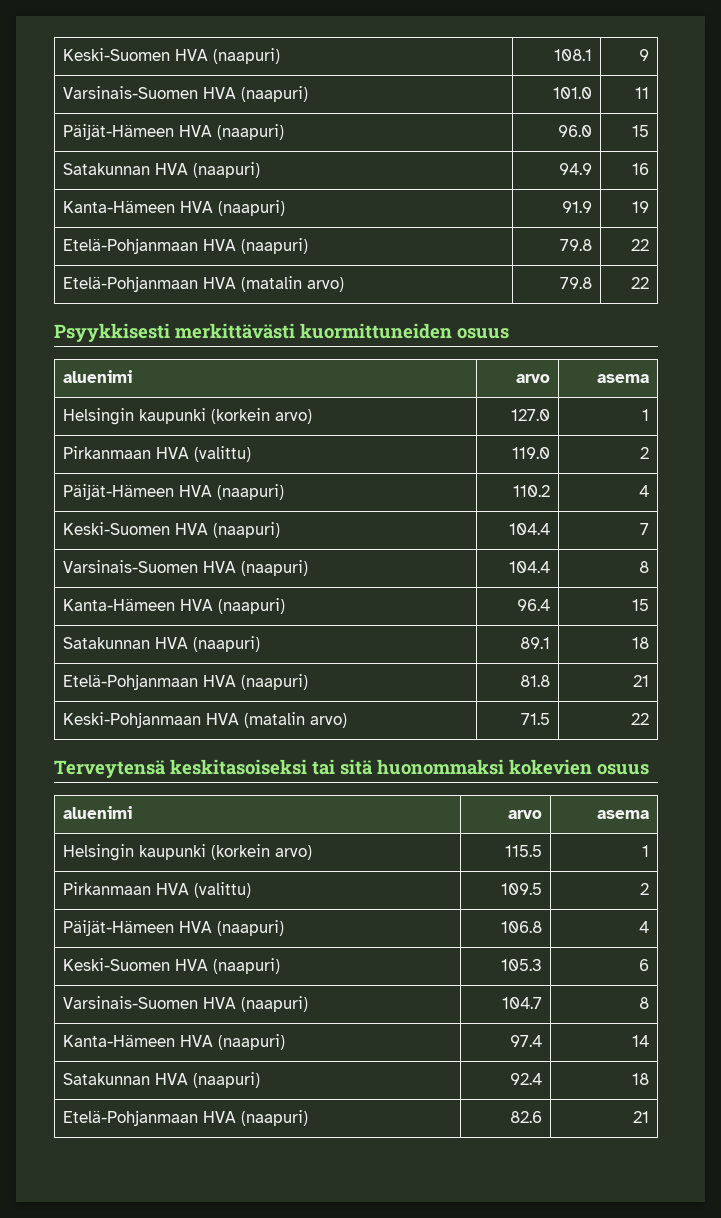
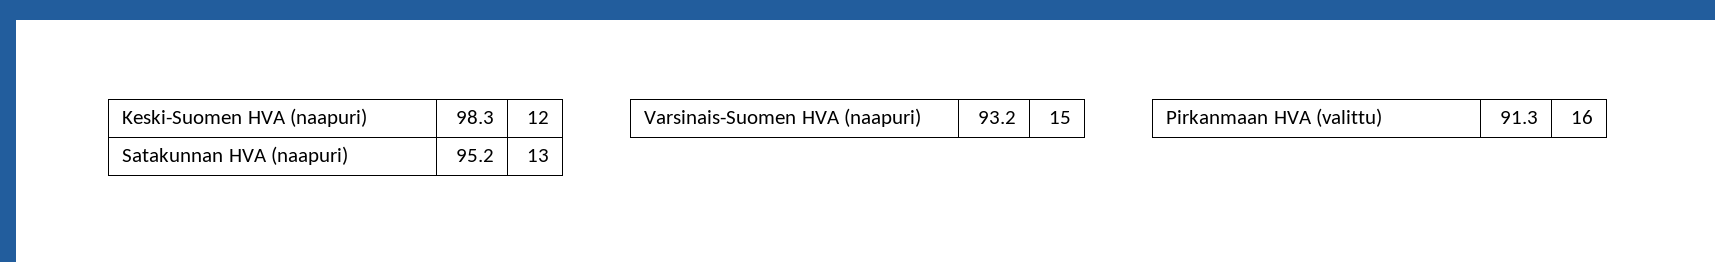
[63,48,281,64] [553,49,592,61] [638,49,649,61] [63,86,309,102] [552,87,592,99] [634,87,649,99] [63,124,285,140] [557,125,592,137] [631,125,649,137] [63,162,261,178] [558,163,592,175] [631,163,649,175] [63,200,286,216] [561,201,592,213] [631,201,649,213] [63,238,309,254] [559,239,592,251] [630,239,649,251] [63,276,345,292] [559,277,592,289] [630,277,649,289] [54,323,509,342] [63,370,133,383] [515,374,550,383] [596,374,649,383] [63,408,313,425] [510,409,550,421] [641,409,649,421] [63,446,252,462] [511,447,550,459] [639,447,649,459] [63,484,285,500] [512,485,550,497] [638,485,649,497] [63,522,281,538] [508,523,550,535] [639,523,649,535] [63,560,309,576] [508,561,550,573] [638,561,649,573] [63,598,286,614] [516,599,550,611] [631,599,649,611] [63,636,261,652] [519,637,550,649] [631,637,649,649] [63,674,309,690] [519,675,550,687] [632,675,649,687] [63,712,348,728] [520,713,550,725] [630,713,649,725] [54,759,649,778] [63,806,133,819] [507,810,542,819] [596,810,649,819] [63,844,313,861] [504,845,542,857] [641,845,649,857] [63,882,252,898] [500,883,542,895] [639,883,649,895] [63,920,285,936] [500,921,542,933] [638,921,649,933] [63,958,281,974] [500,959,542,971] [638,959,649,971] [63,996,309,1012] [501,997,542,1009] [638,997,649,1009] [63,1034,286,1050] [509,1035,542,1047] [631,1035,649,1047] [63,1072,261,1088] [509,1073,542,1085] [631,1073,649,1085] [63,1110,309,1126] [509,1111,542,1123] [632,1111,649,1123] Keski-Suomen HVA (naapuri) | 108.1 | 9 // Varsinais-Suomen HVA (naapuri) | 101.0 | 11 // Päijät-Hämeen HVA (naapuri) | 96.0 | 15 // Satakunnan HVA (naapuri) | 94.9 | 16 // Kanta-Hämeen HVA (naapuri) | 91.9 | 19 // Etelä-Pohjanmaan HVA (naapuri) | 79.8 | 22 // Etelä-Pohjanmaan HVA (matalin arvo) | 79.8 | 22 // Psyykkisesti merkittävästi kuormittuneiden osuus // aluenimi | arvo | asema // Helsingin kaupunki (korkein arvo) | 127.0 | 1 // Pirkanmaan HVA (valittu) | 119.0 | 2 // Päijät-Hämeen HVA (naapuri) | 110.2 | 4 // Keski-Suomen HVA (naapuri) | 104.4 | 7 // Varsinais-Suomen HVA (naapuri) | 104.4 | 8 // Kanta-Hämeen HVA (naapuri) | 96.4 | 15 // Satakunnan HVA (naapuri) | 89.1 | 18 // Etelä-Pohjanmaan HVA (naapuri) | 81.8 | 21 // Keski-Pohjanmaan HVA (matalin arvo) | 71.5 | 22 // Terveytensä keskitasoiseksi tai sitä huonommaksi kokevien osuus // aluenimi | arvo | asema // Helsingin kaupunki (korkein arvo) | 115.5 | 1 // Pirkanmaan HVA (valittu) | 109.5 | 2 // Päijät-Hämeen HVA (naapuri) | 106.8 | 4 // Keski-Suomen HVA (naapuri) | 105.3 | 6 // Varsinais-Suomen HVA (naapuri) | 104.7 | 8 // Kanta-Hämeen HVA (naapuri) | 97.4 | 14 // Satakunnan HVA (naapuri) | 92.4 | 18 // Etelä-Pohjanmaan HVA (naapuri) | 82.6 | 21 -> [122,108,368,127] [455,110,494,124] [526,111,549,124] [122,146,349,165] [455,149,494,162] [526,149,549,162] [644,108,922,127] [977,111,1016,124] [1048,111,1071,124] [1166,108,1383,127] [1499,111,1538,124] [1570,110,1593,124] Keski-Suomen HVA (naapuri) | 98.3 | 12 // Satakunnan HVA (naapuri) | 95.2 | 13 // Varsinais-Suomen HVA (naapuri) | 93.2 | 15 // Pirkanmaan HVA (valittu) | 91.3 | 16

